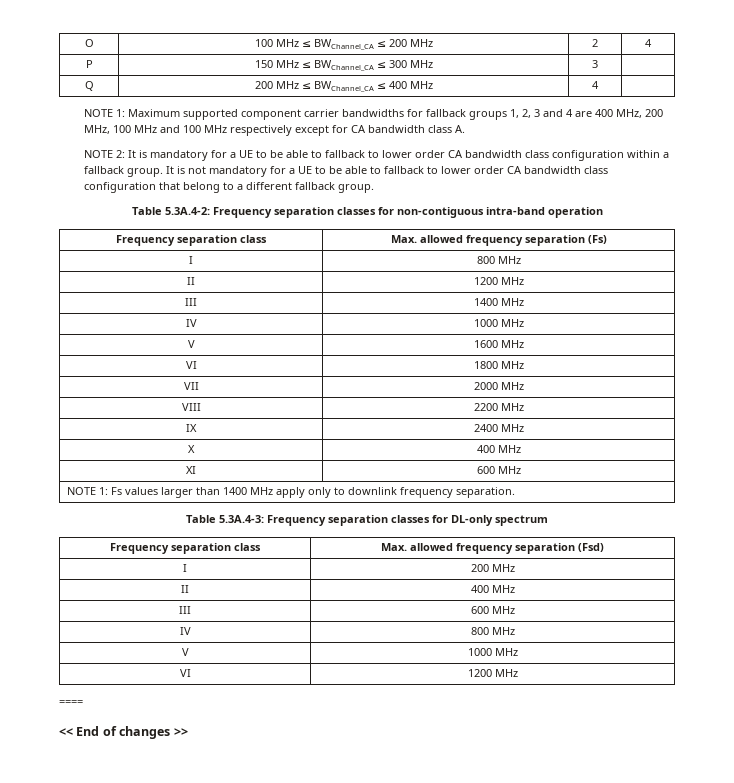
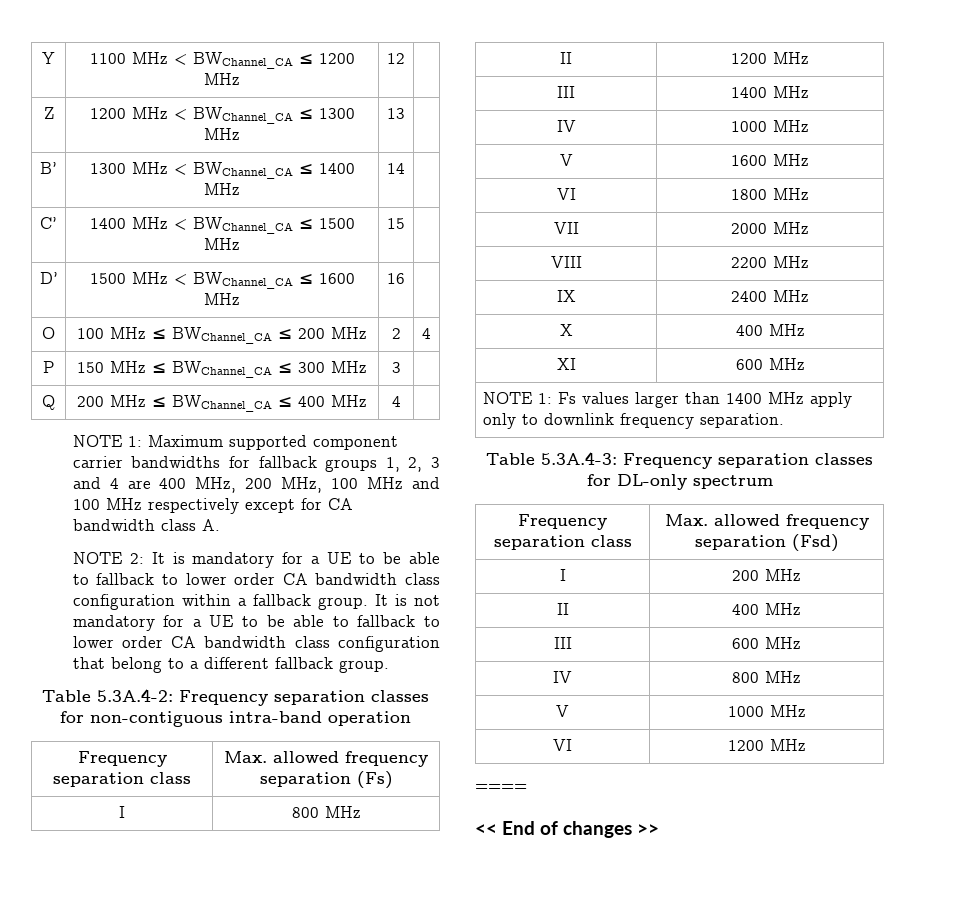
(84, 43) none -> [42,52,55,64] [89,52,355,69] [204,73,240,85] [387,53,405,64] [43,107,54,119] [89,107,355,124] [204,128,240,140] [387,108,405,119] [40,162,57,174] [89,162,355,179] [204,183,240,195] [387,163,405,174] [40,217,57,229] [89,217,355,234] [204,238,240,250] [387,218,405,229] [39,272,58,284] [89,272,355,289] [204,293,240,305] [387,273,405,284] Y | 1100 MHz < BWChannel_CA ≤ 1200 MHz | 12 | // Z | 1200 MHz < BWChannel_CA ≤ 1300 MHz | 13 | // B’ | 1300 MHz < BWChannel_CA ≤ 1400 MHz | 14 | // C’ | 1400 MHz < BWChannel_CA ≤ 1500 MHz | 15 | // D’ | 1500 MHz < BWChannel_CA ≤ 1600 MHz | 16 | //

